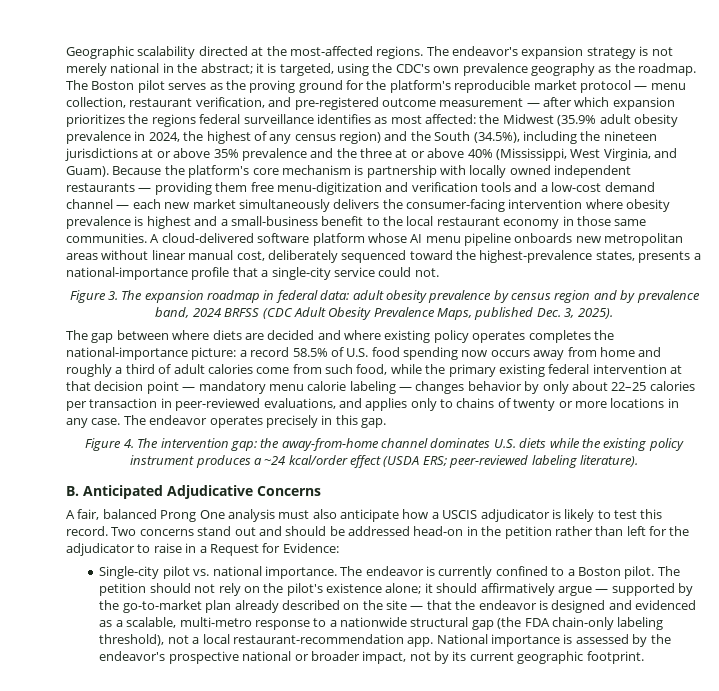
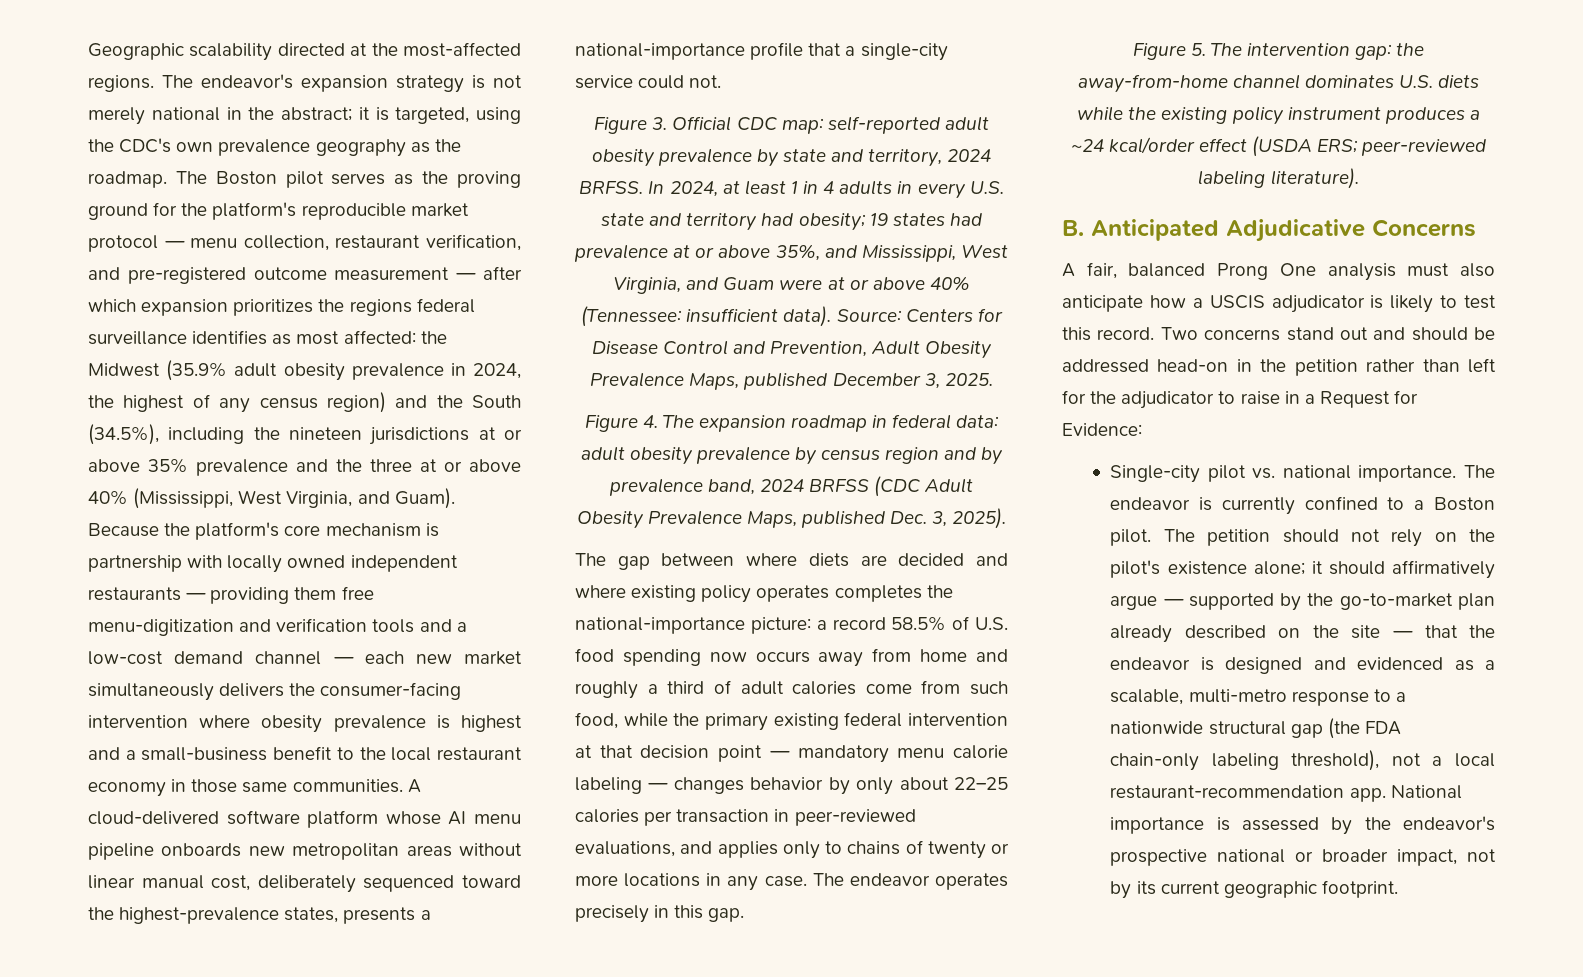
(118, 295) none -> [672,116,989,134] [591,148,992,167] [579,180,1004,199] [601,213,982,231] [574,244,1008,262] [613,276,970,294] [581,306,1003,327] [591,340,993,359] [590,372,993,390] [584,415,658,432] Official CDC map: self-reported adult obesity prevalence by state and territory, 2024 BRFSS. In 2024, at least 1 in 4 adults in every U.S. state and territory had obesity; 19 states had prevalence at or above 35%, and Mississippi, West Virginia, and Guam were at or above 40% (Tennessee: insufficient data). Source: Centers for Disease Control and Prevention, Adult Obesity Prevalence Maps, published December 3, 2025. // Figure 4.
[123,439,134,448] 4. -> [1190,43,1206,56] 5.

